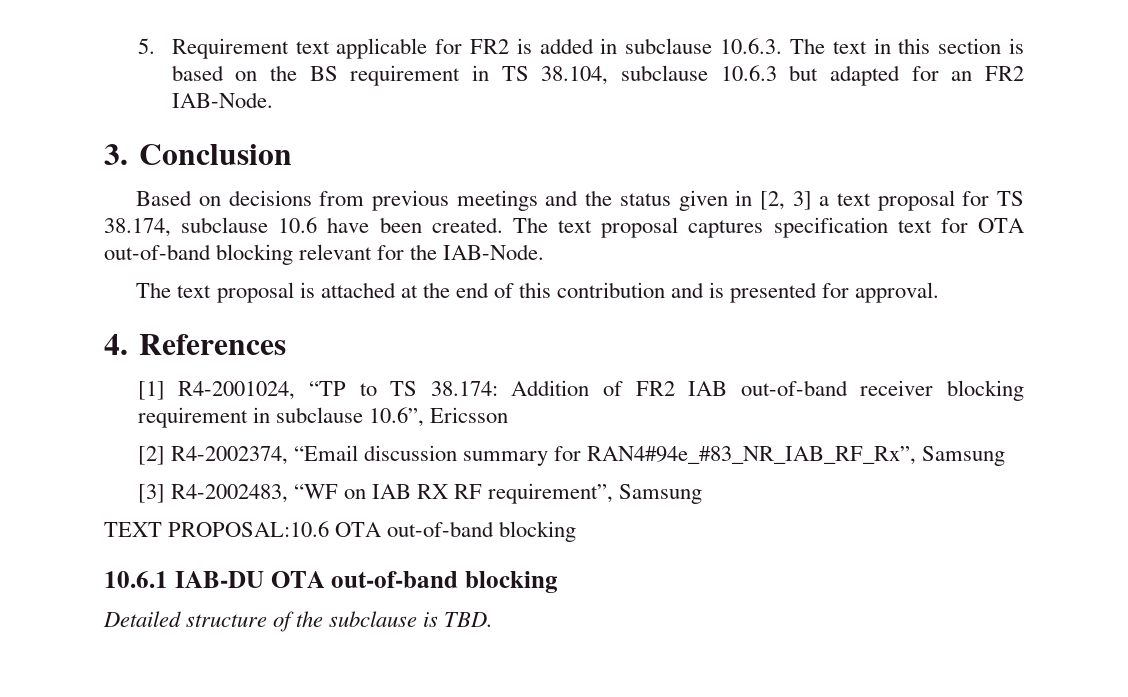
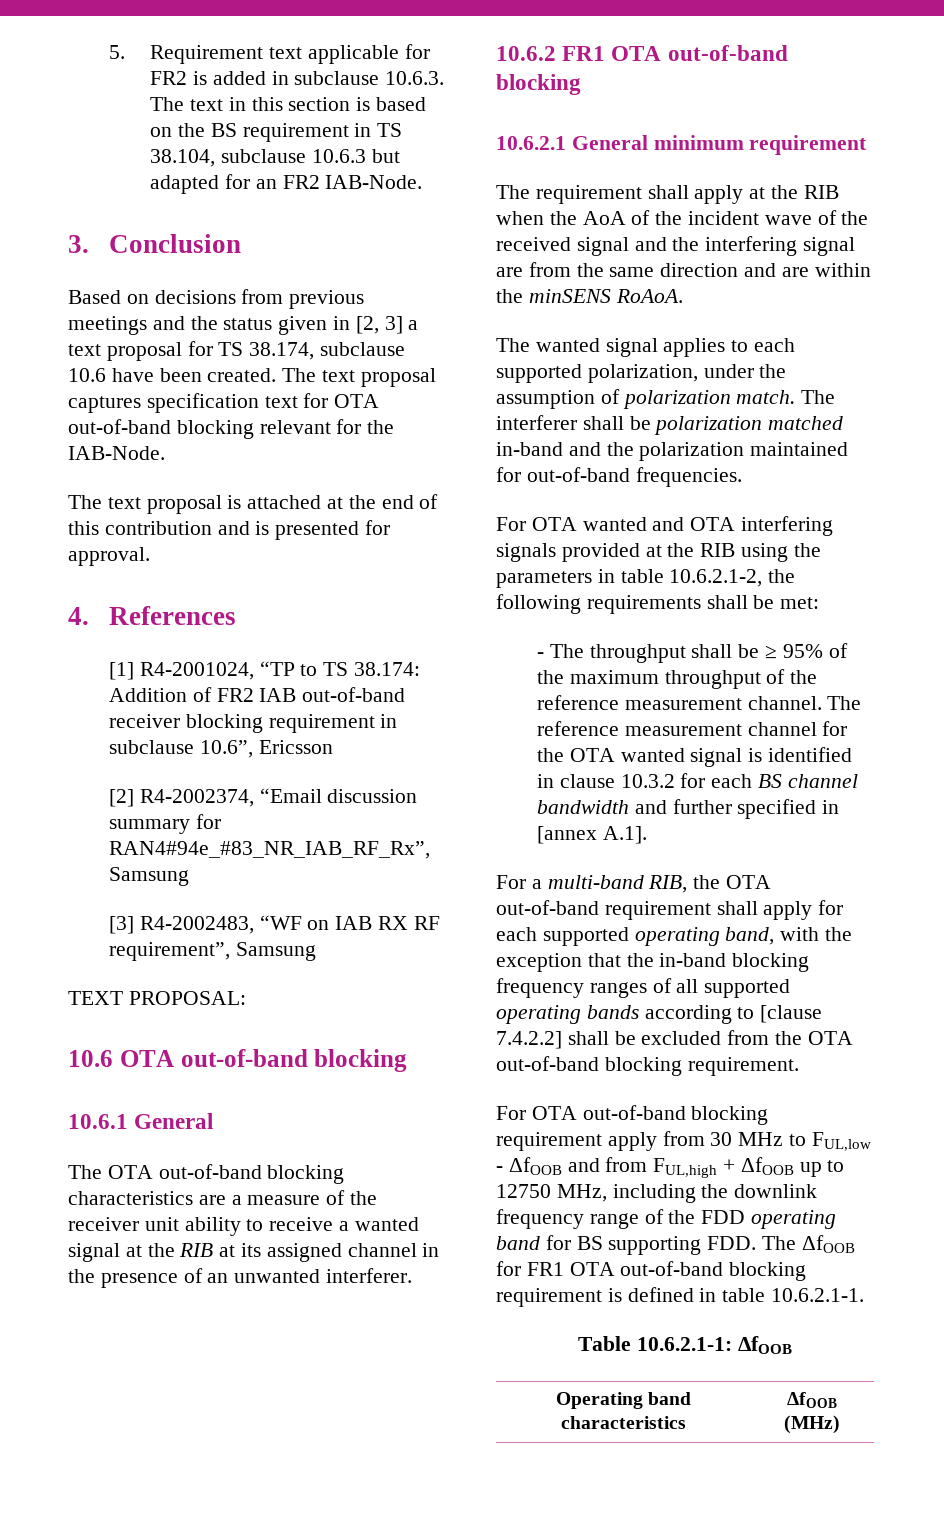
[168,521,330,537] PROPOSAL:10.6 -> [128,991,246,1005] [68,1050,113,1067] PROPOSAL: // 10.6
[174,571,558,593] [103,611,494,632] IAB-DU OTA out-of-band blocking // Detailed structure of the subclause is TBD. -> [134,1113,214,1129] [68,1164,345,1184] [68,1190,378,1205] [68,1217,419,1236] [68,1243,440,1262] [68,1268,413,1288] [496,45,788,61] [496,74,581,95] [496,135,868,155] [496,185,839,204] [496,210,869,225] [496,236,856,256] [496,262,871,277] [496,289,683,303] [496,338,796,357] [496,364,787,383] [496,389,836,409] [496,415,844,435] [496,442,849,461] [496,467,742,487] [496,516,834,536] [496,543,821,562] [496,569,796,588] [496,594,820,614] [537,643,848,663] [537,669,818,689] [537,695,862,710] [537,721,848,736] [537,747,853,767] [537,773,858,788] [537,799,840,819] [537,826,647,844] [496,875,772,893] [496,900,844,920] [496,927,853,946] [496,953,810,972] [496,978,791,998] [496,1005,823,1024] [496,1030,853,1049] [496,1056,799,1076] [496,1105,769,1125] [496,1131,871,1151] [496,1157,845,1178] [496,1184,818,1203] [496,1209,837,1229] [496,1235,855,1255] [496,1261,807,1281] [496,1287,865,1307] [578,1336,792,1354] [555,1392,692,1409] [561,1416,686,1429] [787,1392,837,1408] [784,1415,840,1434] General // The OTA out-of-band blocking characteristics are a measure of the receiver unit ability to receive a wanted signal at the RIB at its assigned channel in the presence of an unwanted interferer. // 10.6.2 FR1 OTA out-of-band blocking // 10.6.2.1 General minimum requirement // The requirement shall apply at the RIB when the AoA of the incident wave of the received signal and the interfering signal are from the same direction and are within the minSENS RoAoA. // The wanted signal applies to each supported polarization, under the assumption of polarization match. The interferer shall be polarization matched in-band and the polarization maintained for out-of-band frequencies. // For OTA wanted and OTA interfering signals provided at the RIB using the parameters in table 10.6.2.1-2, the following requirements shall be met: // - The throughput shall be ≥ 95% of the maximum throughput of the reference measurement channel. The reference measurement channel for the OTA wanted signal is identified in clause 10.3.2 for each BS channel bandwidth and further specified in [annex A.1]. // For a multi-band RIB, the OTA out-of-band requirement shall apply for each supported operating band, with the exception that the in-band blocking frequency ranges of all supported operating bands according to [clause 7.4.2.2] shall be excluded from the OTA out-of-band blocking requirement. // For OTA out-of-band blocking requirement apply from 30 MHz to FUL,low - ΔfOOB and from FUL,high + ΔfOOB up to 12750 MHz, including the downlink frequency range of the FDD operating band for BS supporting FDD. The ΔfOOB for FR1 OTA out-of-band blocking requirement is defined in table 10.6.2.1-1. // Table 10.6.2.1-1: ΔfOOB // Operating band characteristics | ΔfOOB (MHz)

